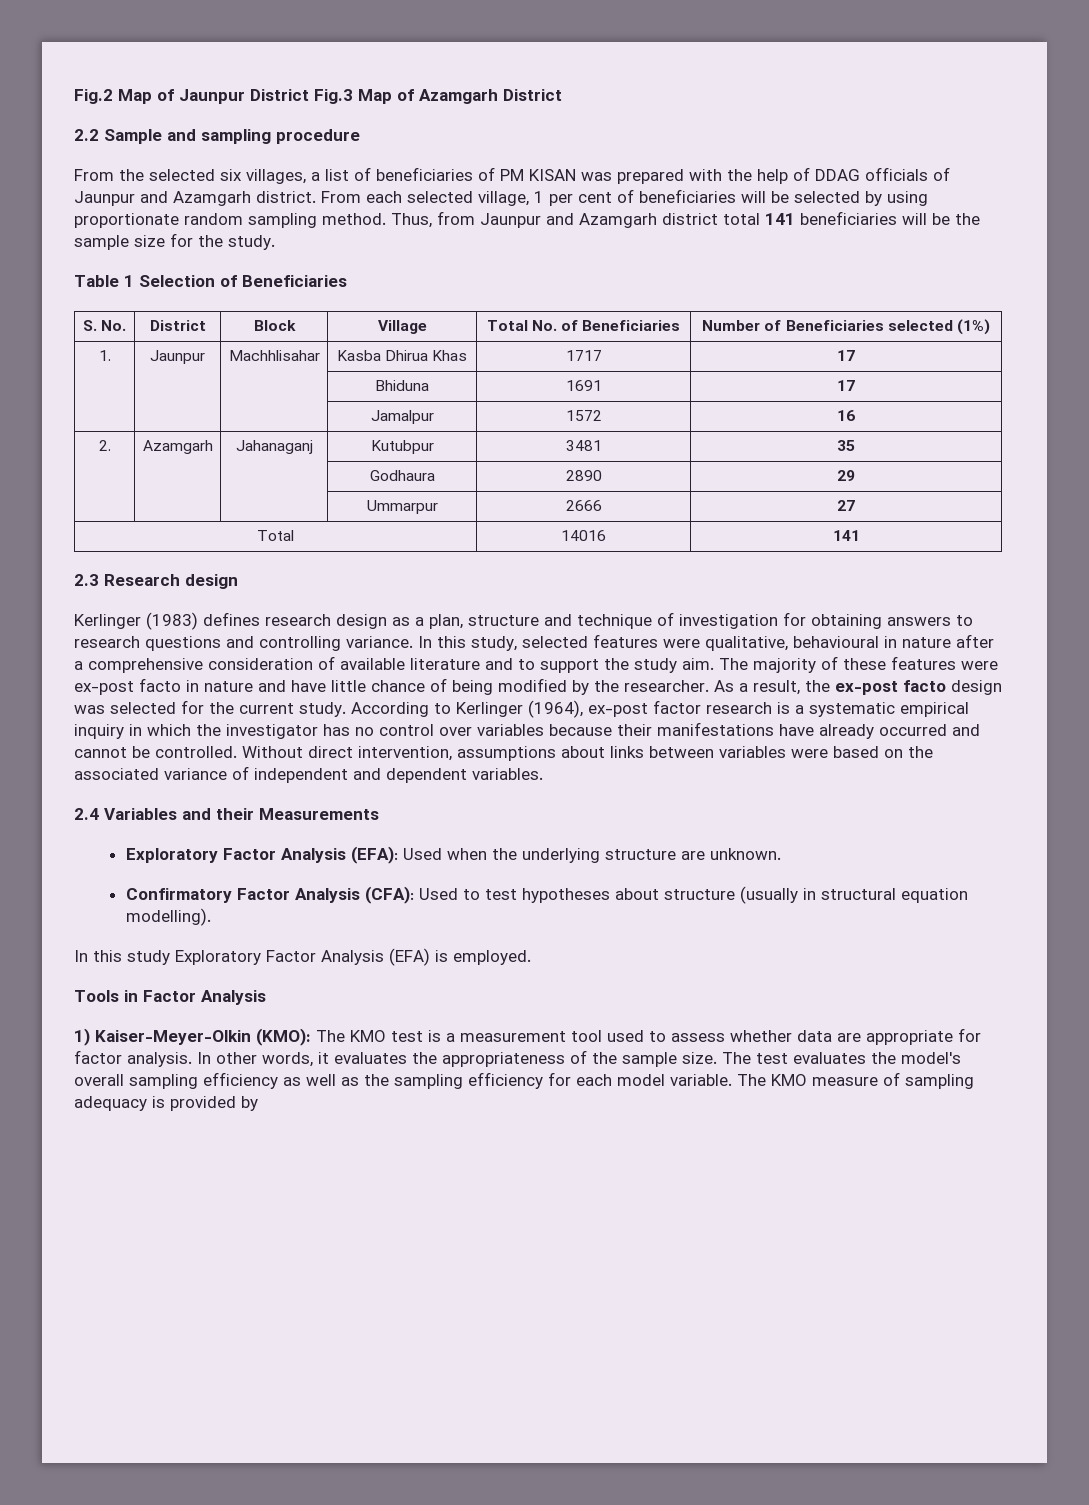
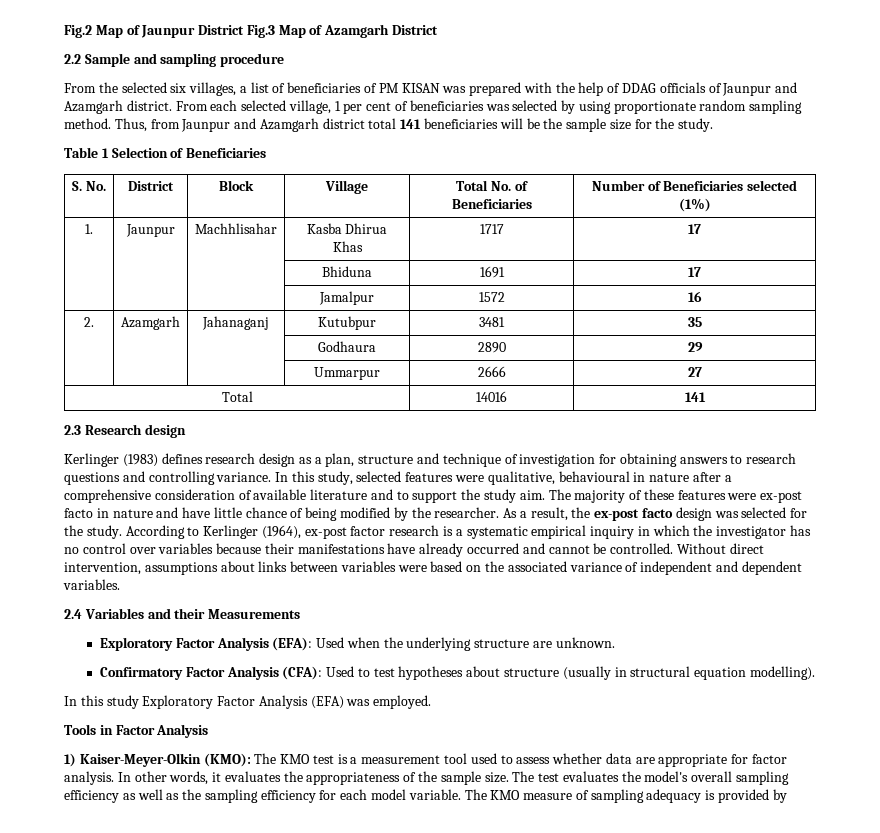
[741,191,789,203] will be -> [485,104,510,111] was
[239,703,294,714] current -> (83, 530) none
[435,950,448,962] is -> [346,699,371,706] was

